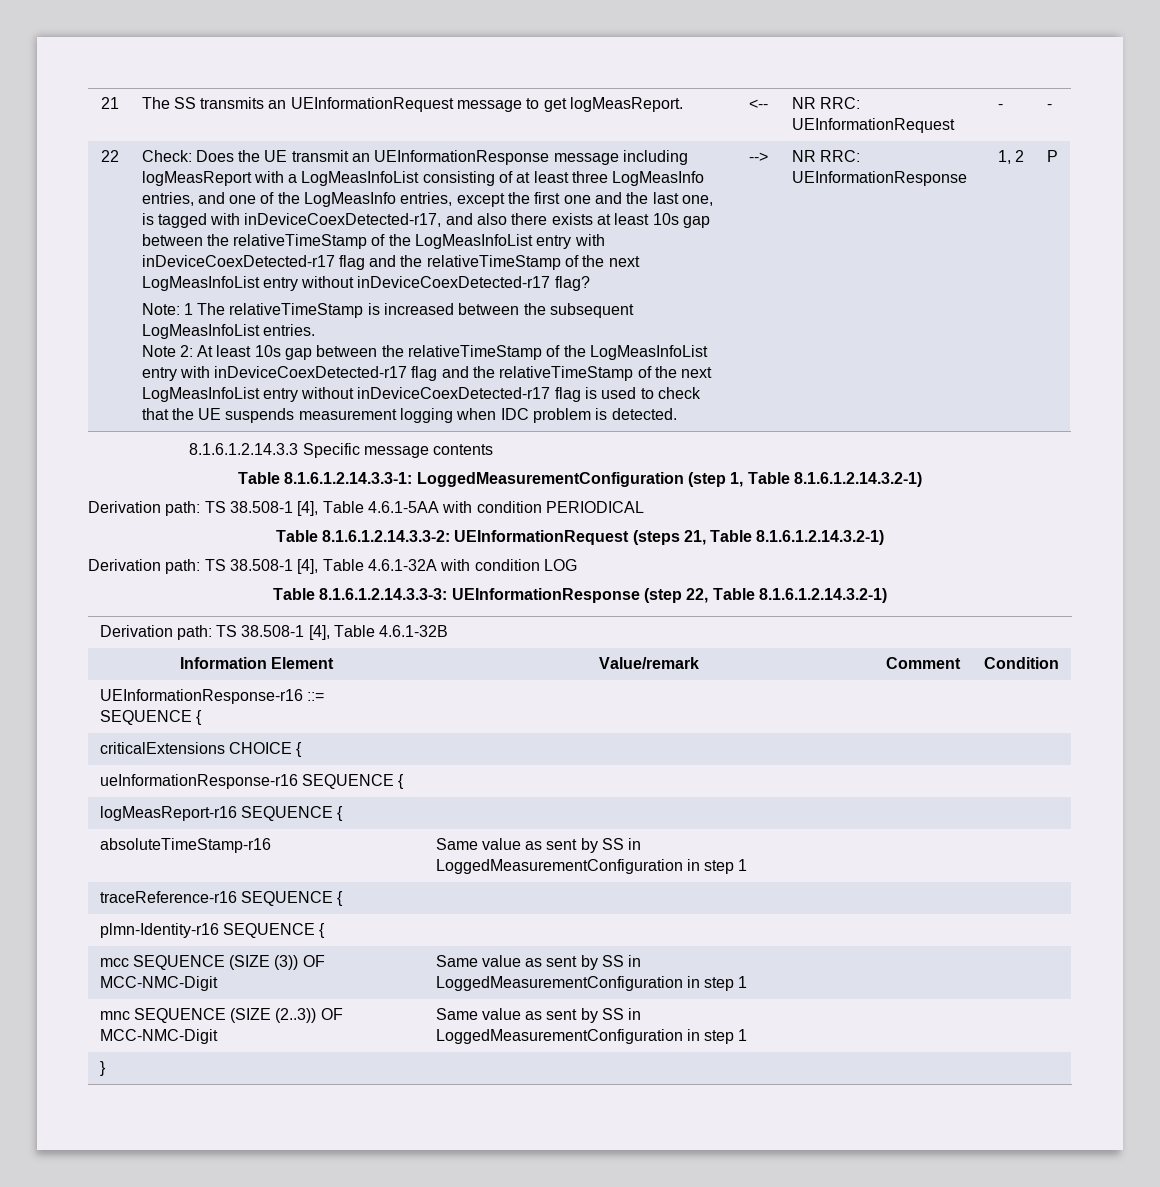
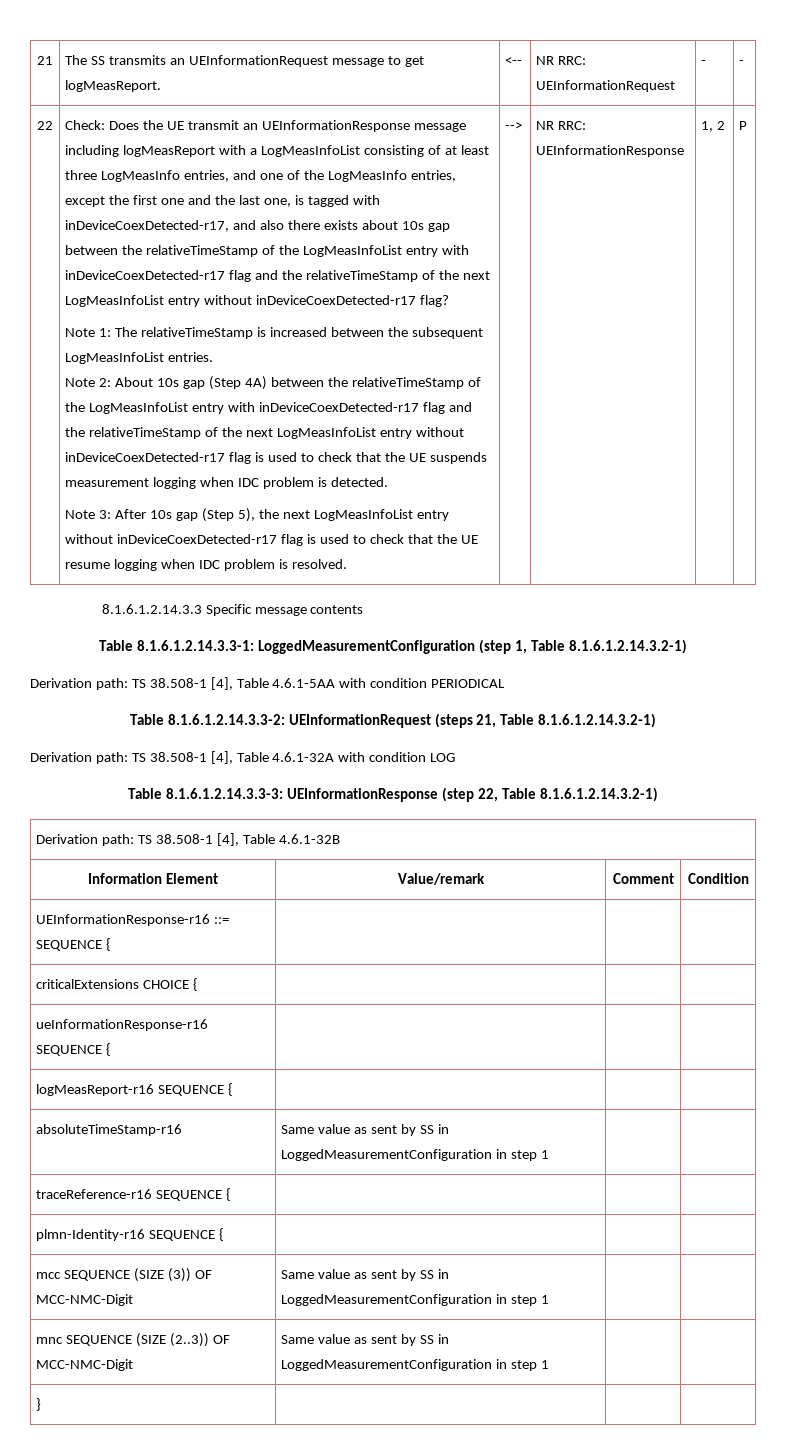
[597,213,650,225] at least -> [362,220,399,230] about
[141,303,193,315] Note: 1 -> [65,328,112,337] Note 1:
[197,345,313,360] At least 10s gap -> [115,376,267,390] About 10s gap (Step 4A)
(677, 414) none -> [65,508,449,522] [65,534,478,546] [65,559,347,571] // Note 3: After 10s gap (Step 5), the next LogMeasInfoList entry without inDeviceCoexDetected-r17 flag is used to check that the UE resume logging when IDC problem is resolved.

